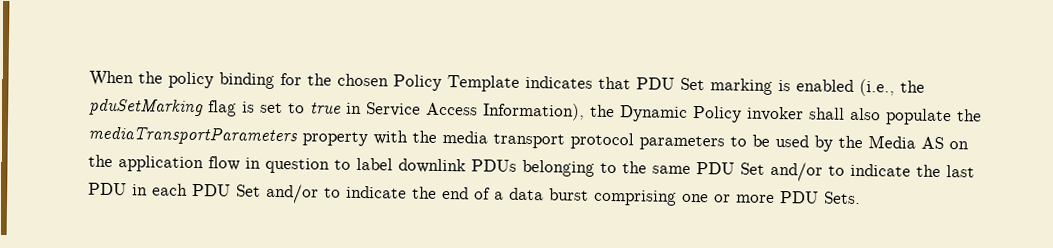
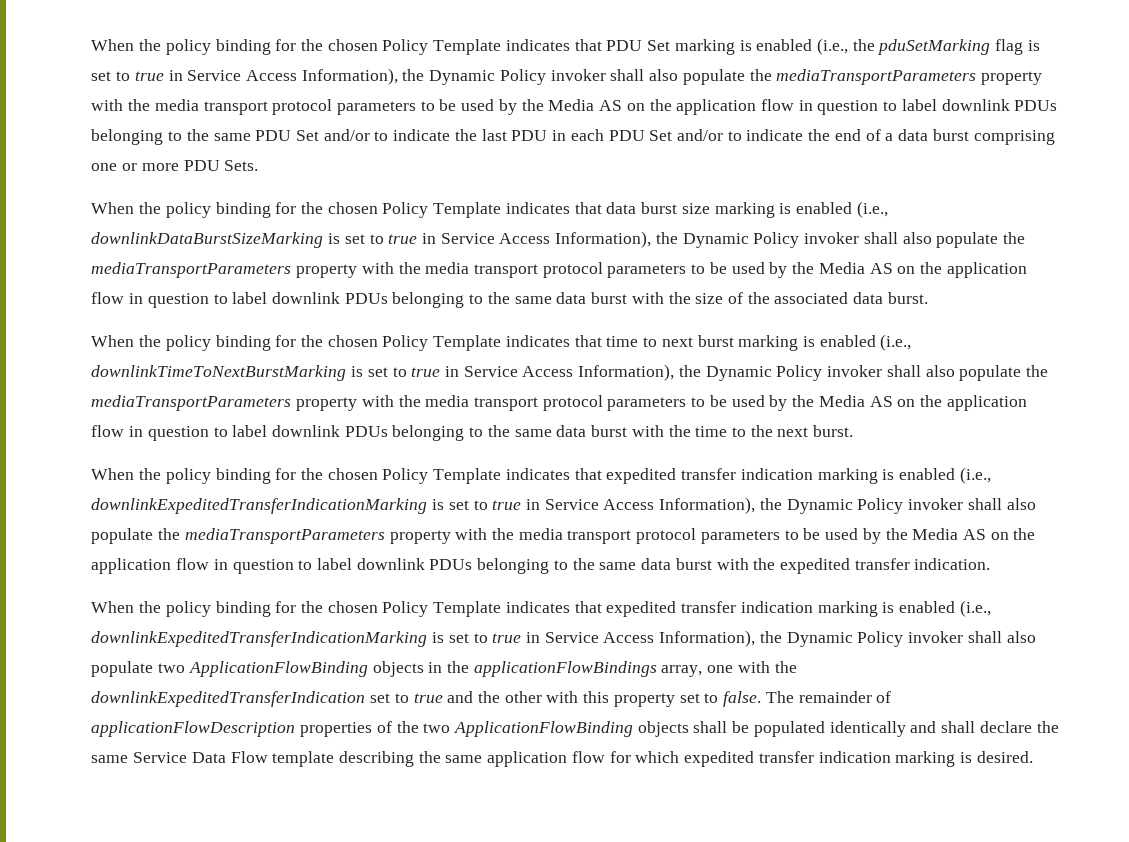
(862, 198) none -> [91,201,888,218] [91,231,1026,248] [91,262,1027,278] [91,292,928,308] [91,334,912,351] [91,364,1049,381] [91,395,1027,411] [91,425,854,441] [91,467,991,484] [91,497,1036,514] [91,528,1036,544] [91,558,991,574] [91,600,991,617] [91,630,1036,647] [91,661,797,677] [91,691,892,707] [91,721,1059,737] [91,751,1033,767] // When the policy binding for the chosen Policy Template indicates that data burst size marking is enabled (i.e., downlinkDataBurstSizeMarking is set to true in Service Access Information), the Dynamic Policy invoker shall also populate the mediaTransportParameters property with the media transport protocol parameters to be used by the Media AS on the application flow in question to label downlink PDUs belonging to the same data burst with the size of the associated data burst. // When the policy binding for the chosen Policy Template indicates that time to next burst marking is enabled (i.e., downlinkTimeToNextBurstMarking is set to true in Service Access Information), the Dynamic Policy invoker shall also populate the mediaTransportParameters property with the media transport protocol parameters to be used by the Media AS on the application flow in question to label downlink PDUs belonging to the same data burst with the time to the next burst. // When the policy binding for the chosen Policy Template indicates that expedited transfer indication marking is enabled (i.e., downlinkExpeditedTransferIndicationMarking is set to true in Service Access Information), the Dynamic Policy invoker shall also populate the mediaTransportParameters property with the media transport protocol parameters to be used by the Media AS on the application flow in question to label downlink PDUs belonging to the same data burst with the expedited transfer indication. // When the policy binding for the chosen Policy Template indicates that expedited transfer indication marking is enabled (i.e., downlinkExpeditedTransferIndicationMarking is set to true in Service Access Information), the Dynamic Policy invoker shall also populate two ApplicationFlowBinding objects in the applicationFlowBindings array, one with the downlinkExpeditedTransferIndication set to true and the other with this property set to false. The remainder of applicationFlowDescription properties of the two ApplicationFlowBinding objects shall be populated identically and shall declare the same Service Data Flow template describing the same application flow for which expedited transfer indication marking is desired.

